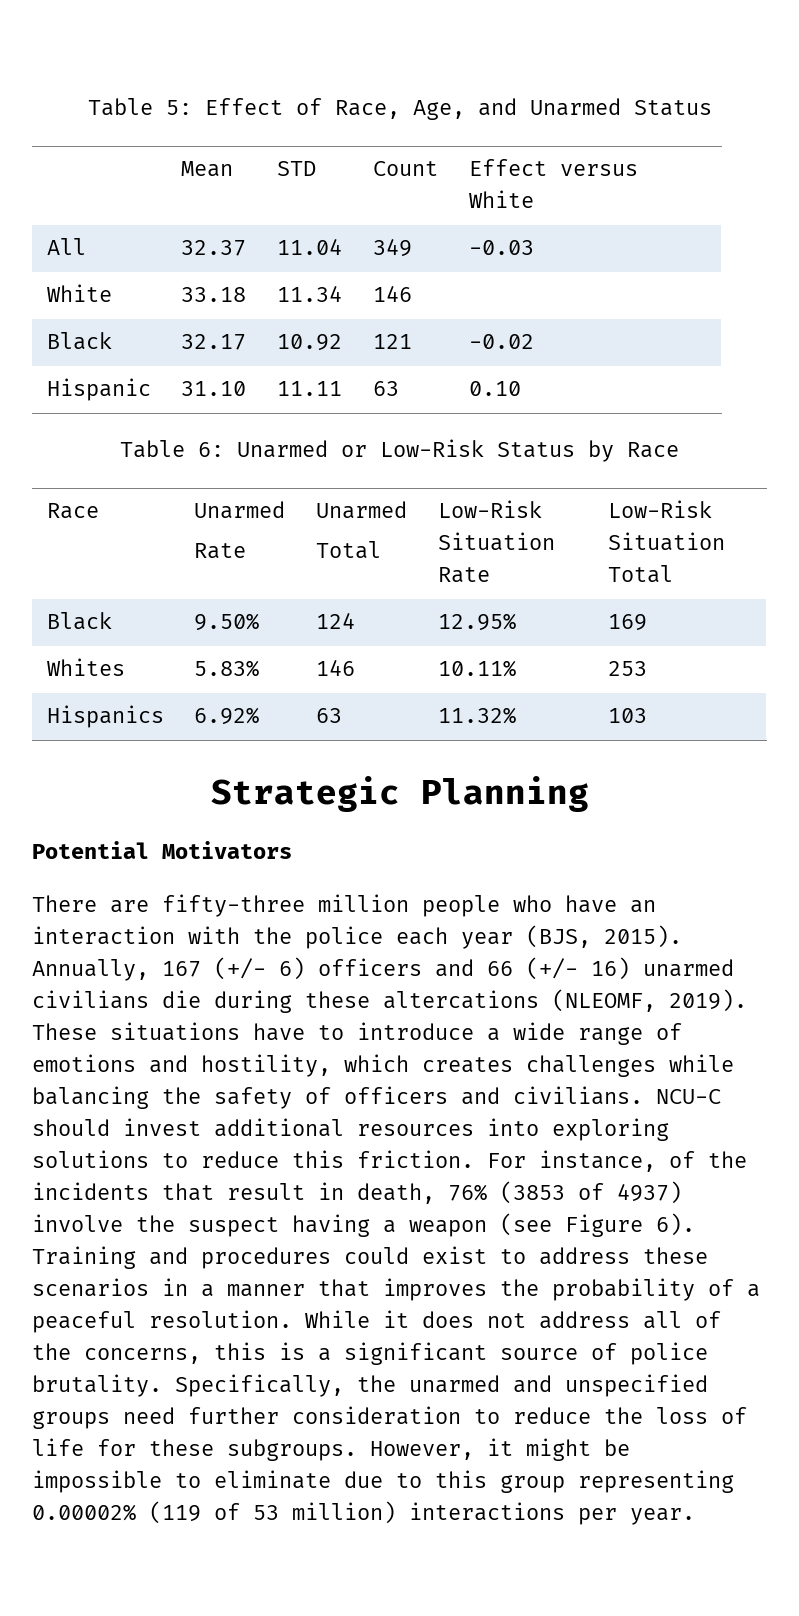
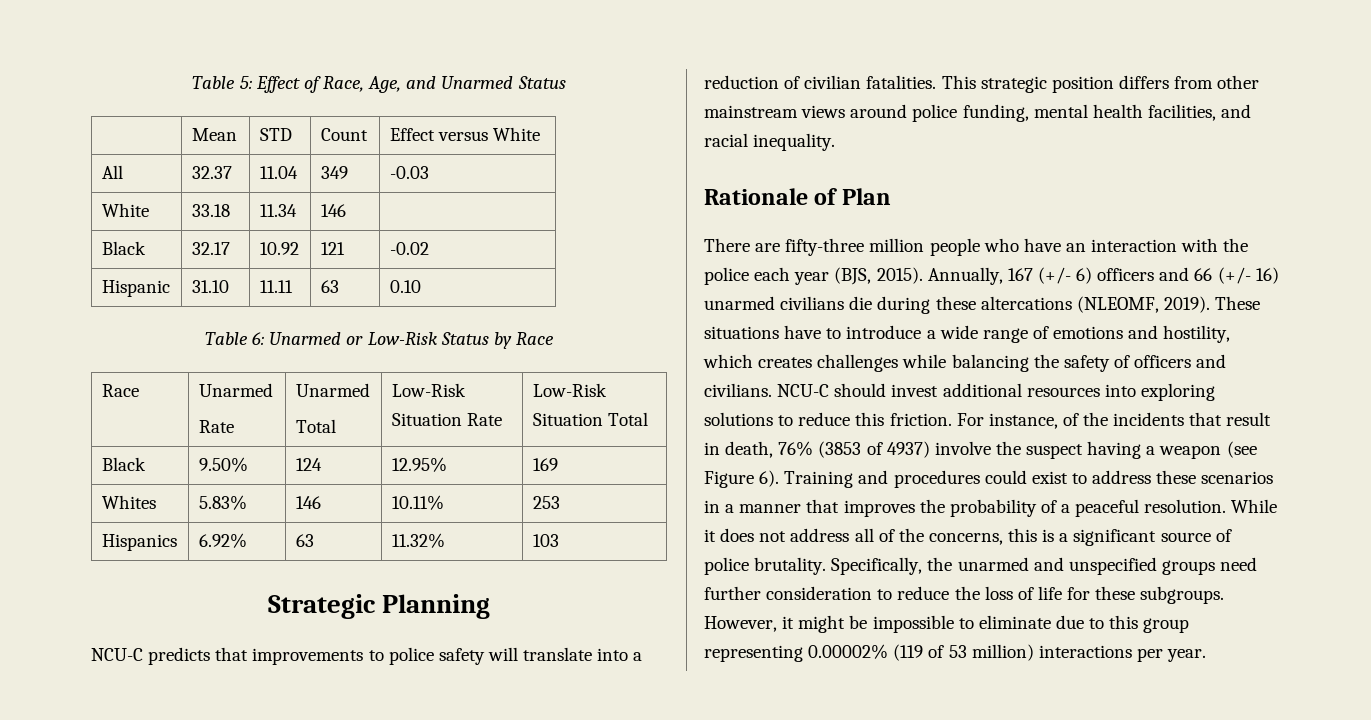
[32,841,292,859] Potential Motivators -> [91,647,643,665] [704,75,1260,93] [704,104,1252,122] [704,133,836,151] [704,188,891,205] NCU-C predicts that improvements to police safety will translate into a reduction of civilian fatalities. This strategic position differs from other mainstream views around police funding, mental health facilities, and racial inequality. // Rationale of Plan

